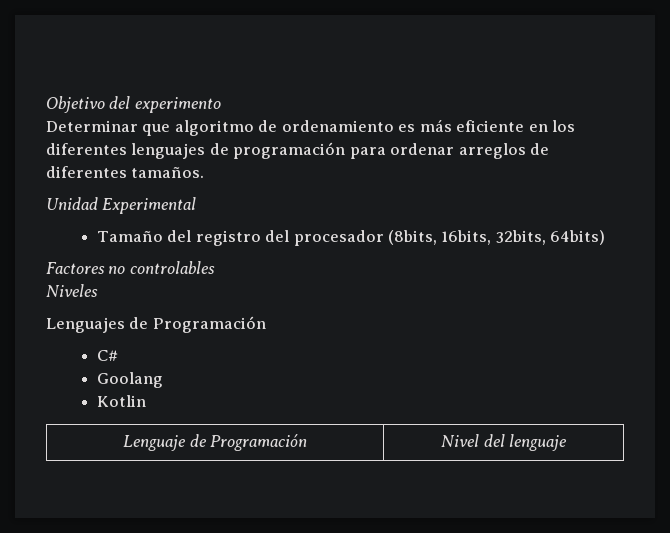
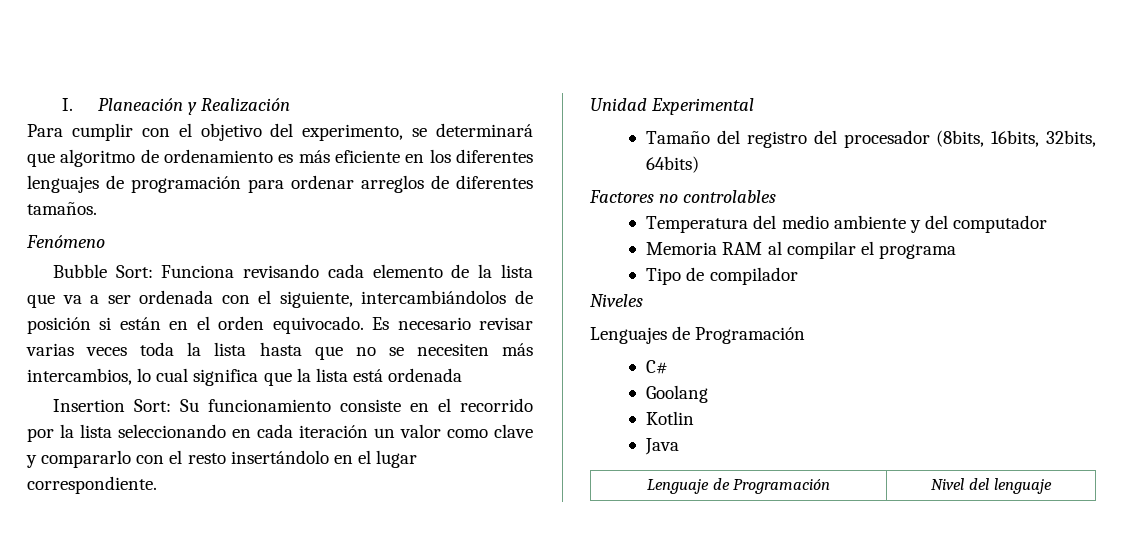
[46,96,221,113] [46,120,138,132] Objetivo del experimento // Determinar -> [62,98,290,115] [27,123,533,141] I. Planeación y Realización // Para cumplir con el objetivo del experimento, se determinará
(205, 172) none -> [26,235,105,248] [52,264,533,278] [27,290,533,308] [27,316,533,334] [26,342,534,360] [27,368,463,386] [52,398,534,412] [27,424,533,442] [26,450,418,468] [27,476,157,494] // Fenómeno // Bubble Sort: Funciona revisando cada elemento de la lista que va a ser ordenada con el siguiente, intercambiándolos de posición si están en el orden equivocado. Es necesario revisar varias veces toda la lista hasta que no se necesiten más intercambios, lo cual significa que la lista está ordenada // Insertion Sort: Su funcionamiento consiste en el recorrido por la lista seleccionando en cada iteración un valor como clave y compararlo con el resto insertándolo en el lugar correspondiente.
(215, 267) none -> [646,215,1048,233] [646,241,956,259] [646,267,798,285] // Temperatura del medio ambiente y del computador // Memoria RAM al compilar el programa // Tipo de compilador
(146, 401) none -> [645,438,680,455] // Java

